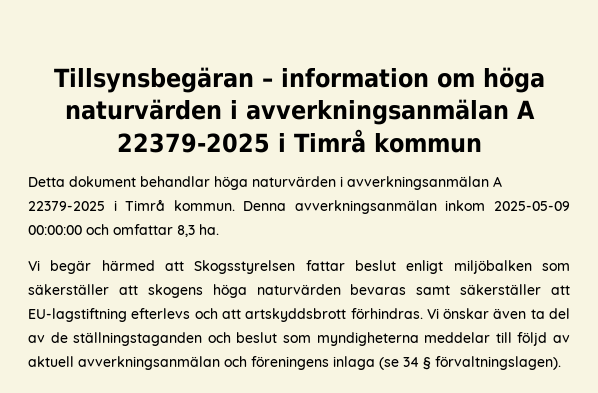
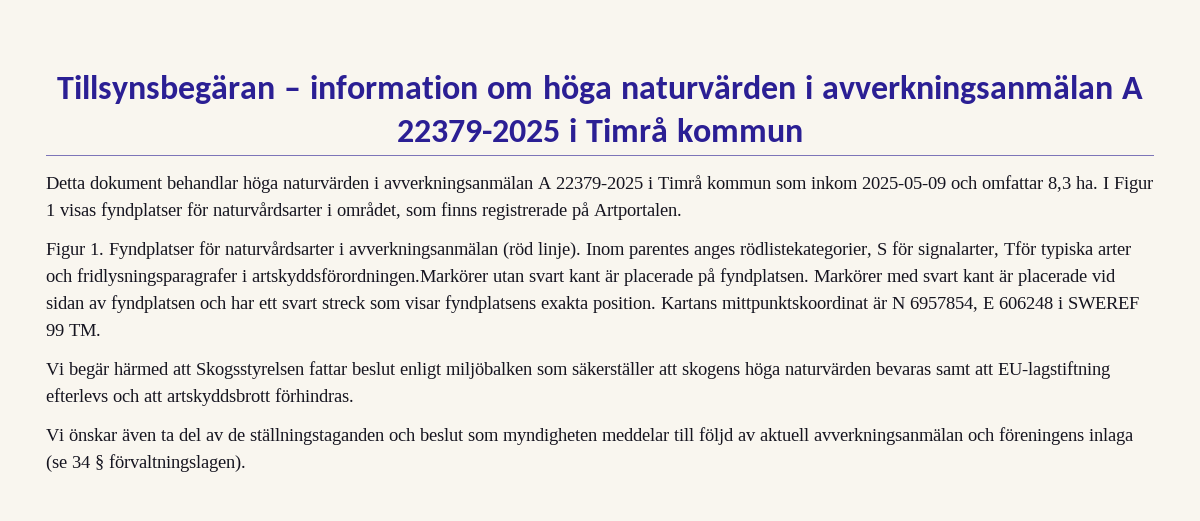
[173,200,437,214] kommun. Denna avverkningsanmälan -> [707,176,807,189] kommun som
[28,225,82,235] 00:00:00 -> (946, 183) none
(219, 229) none -> [1103,177,1153,193] [46,202,682,220] [46,241,1131,259] [46,268,1116,286] [46,295,1139,313] [46,324,101,336] I Figur 1 visas fyndplatser för naturvårdsarter i området, som finns registrerade på Artportalen. // Figur 1. Fyndplatser för naturvårdsarter i avverkningsanmälan (röd linje). Inom parentes anges rödlistekategorier, S för signalarter, Tför typiska arter och fridlysningsparagrafer i artskyddsförordningen.Markörer utan svart kant är placerade på fyndplatsen. Markörer med svart kant är placerade vid sidan av fyndplatsen och har ett svart streck som visar fyndplatsens exakta position. Kartans mittpunktskoordinat är N 6957854, E 606248 i SWEREF 99 TM.
[460,284,542,295] säkerställer -> (971, 369) none
(423, 313) none -> (354, 395) //
[316,332,419,346] myndigheterna -> [503,428,597,445] myndigheten

